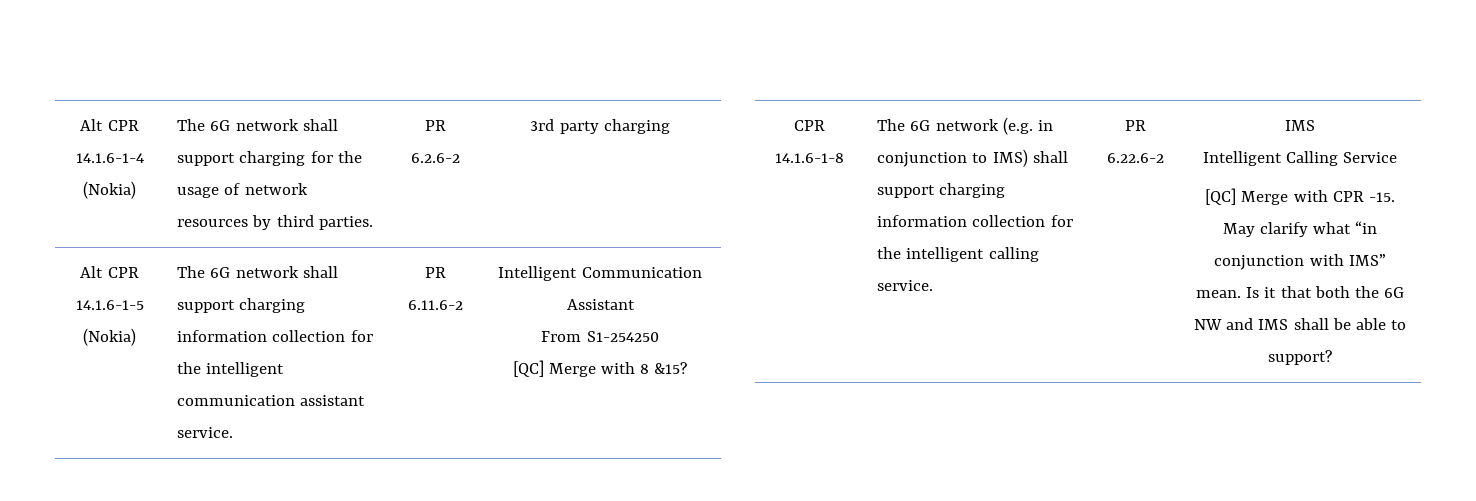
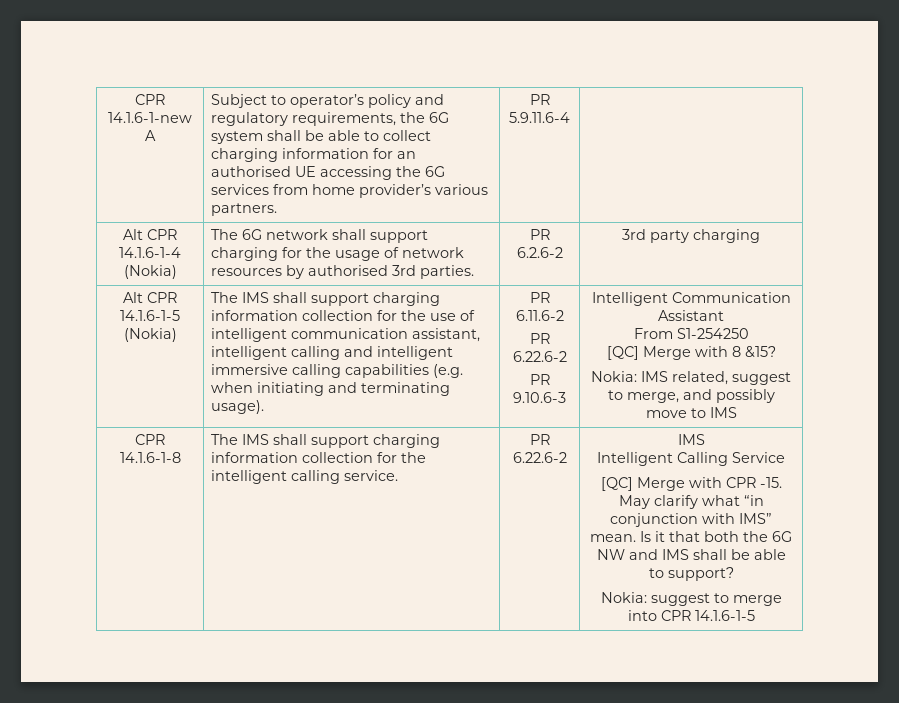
(80, 125) none -> [135,94,165,105] [108,112,192,123] [145,130,156,141] [211,94,445,108] [211,112,450,126] [211,130,432,144] [211,148,417,162] [211,166,446,180] [211,184,489,198] [211,203,278,216] [529,94,550,105] [509,112,570,123] CPR 14.1.6-1-new A | Subject to operator’s policy and regulatory requirements, the 6G system shall be able to collect charging information for an authorised UE accessing the 6G services from home provider’s various partners. | PR 5.9.11.6-4 | //
[276,215,314,227] third -> [308,265,417,276] authorised 3rd
[210,266,338,278] [177,298,306,313] [177,330,373,342] [177,362,285,377] [177,395,366,406] [177,427,234,438] [425,267,446,278] [408,300,463,310] 6G network shall support charging information collection for the intelligent communication assistant service. | PR 6.11.6-2 -> [242,292,441,306] [211,310,476,321] [211,328,481,342] [211,346,454,360] [211,364,464,378] [211,382,451,396] [211,400,265,414] [529,292,550,303] [515,310,564,321] [529,333,550,344] [512,351,567,362] [529,374,550,385] [513,392,566,403] IMS shall support charging information collection for the use of intelligent communication assistant, intelligent calling and intelligent immersive calling capabilities (e.g. when initiating and terminating usage). | PR 6.11.6-2 // PR 6.22.6-2 // PR 9.10.6-3
[794,120,825,131] [775,153,844,163] [877,117,1053,135] [877,149,1028,167] // CPR 14.1.6-1-8 | The 6G network (e.g. in conjunction to IMS) -> [591,371,791,385] [607,389,775,403] [645,407,737,418] [135,434,165,445] [119,452,181,463] [211,434,270,445] // Nokia: IMS related, suggest to merge, and possibly move to IMS // CPR 14.1.6-1-8 | The IMS
(1332, 357) none -> [600,592,782,606] [627,610,755,621] // Nokia: suggest to merge into CPR 14.1.6-1-5

